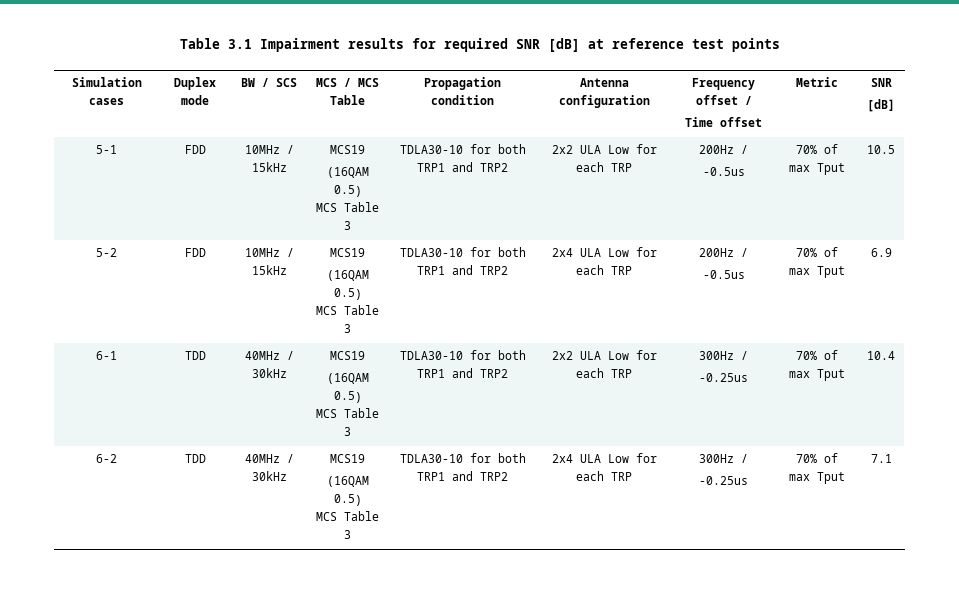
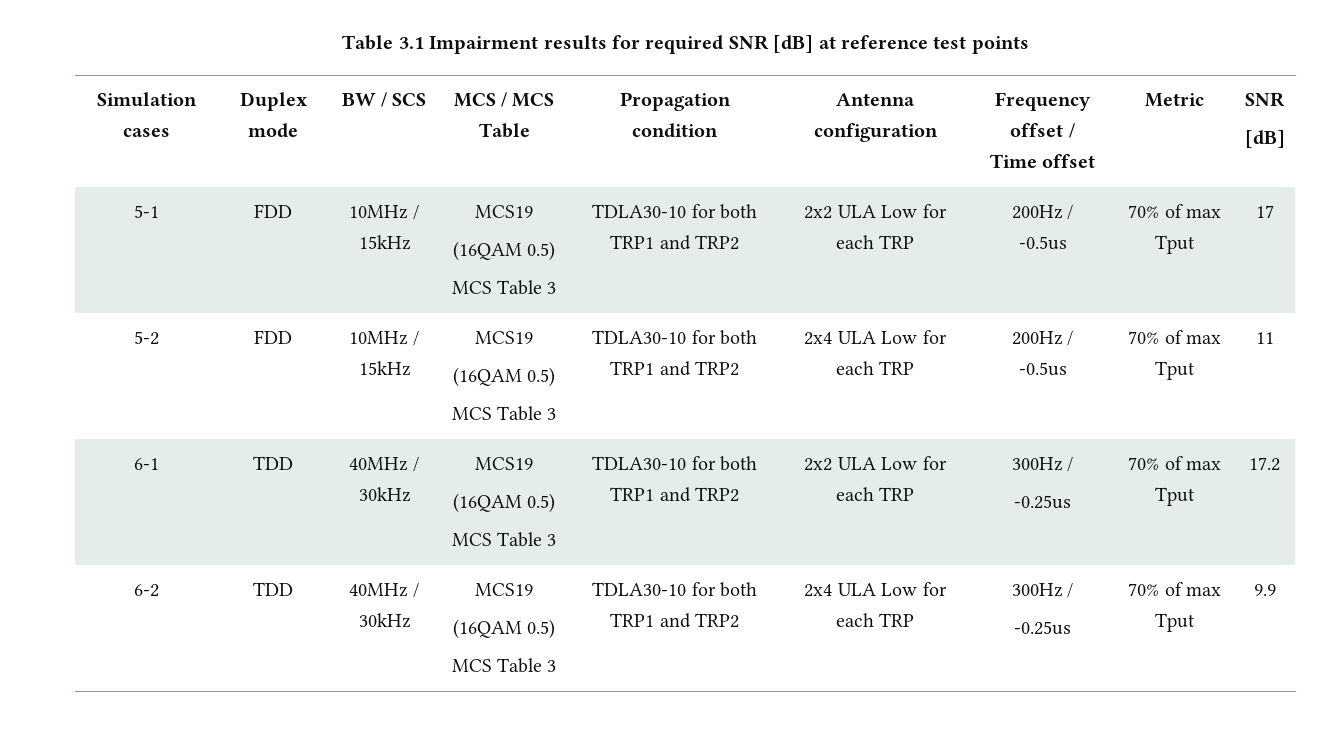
[867,145,895,154] 10.5 -> [1255,205,1274,218] 17
[870,248,892,257] 6.9 -> [1255,332,1274,344] 11
[867,351,895,360] 10.4 -> [1249,457,1280,471] 17.2
[870,454,892,463] 7.1 -> [1253,584,1276,596] 9.9

